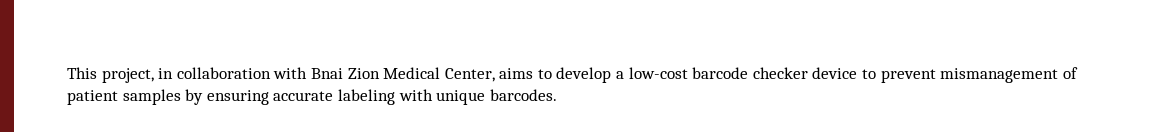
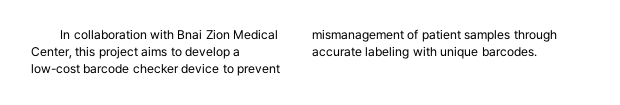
[67,67,174,83] This project, in -> [60,30,71,39] In
(495, 75) none -> [75,46,138,59] this project
[185,89,269,105] by ensuring -> [513,30,557,42] through

